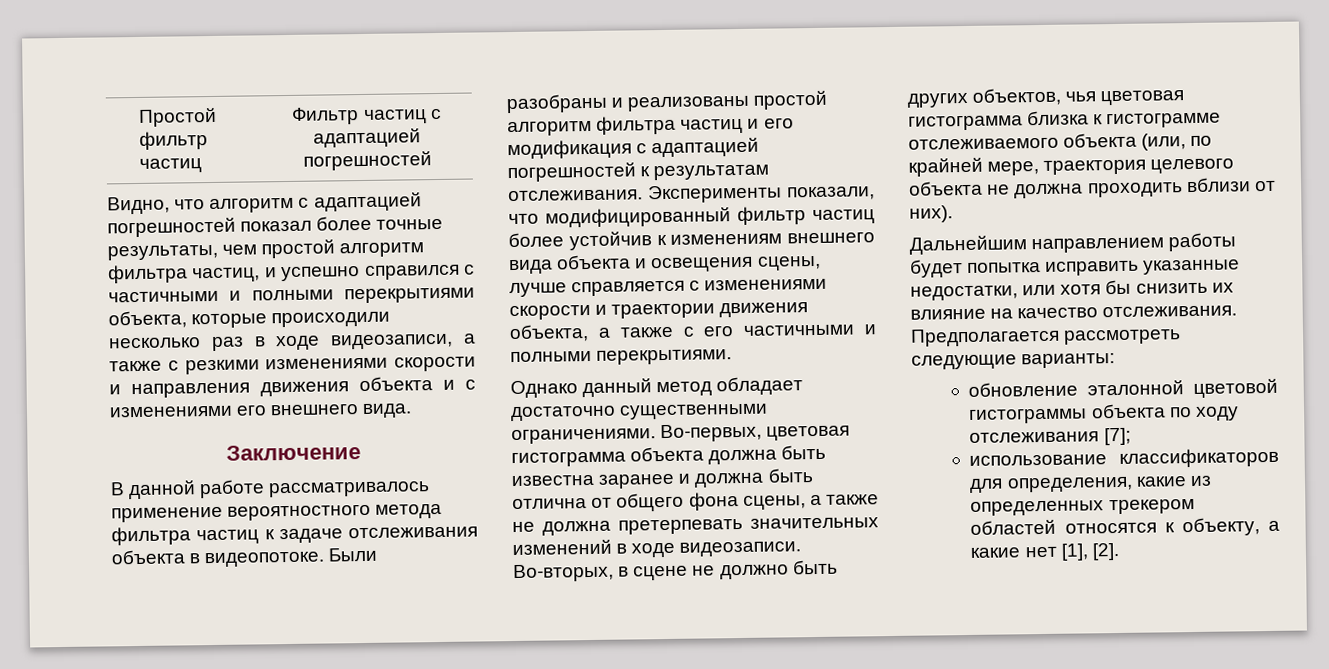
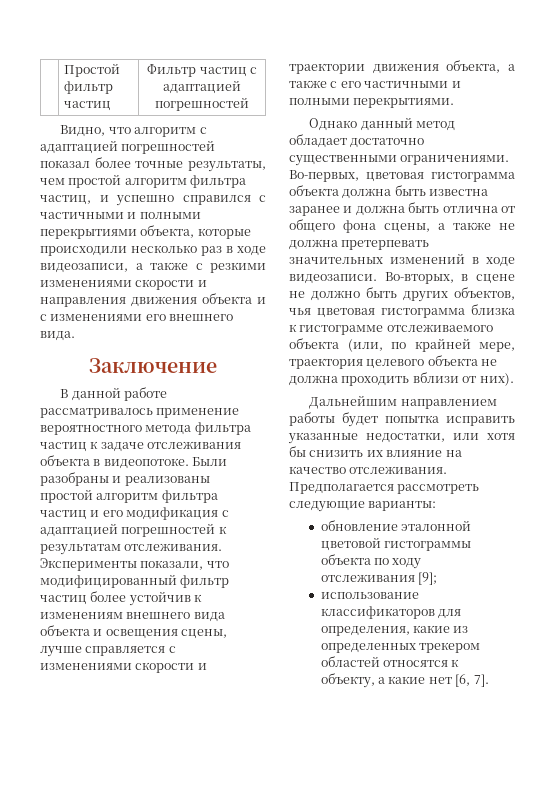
[1103,427,1131,446] [7]; -> [418,572,438,585] [9];
[1060,542,1120,561] [1], [2]. -> [455,674,489,687] [6, 7].

